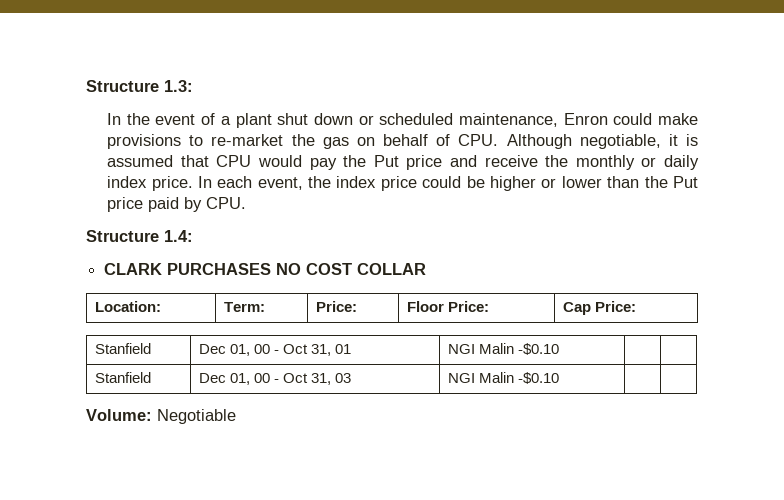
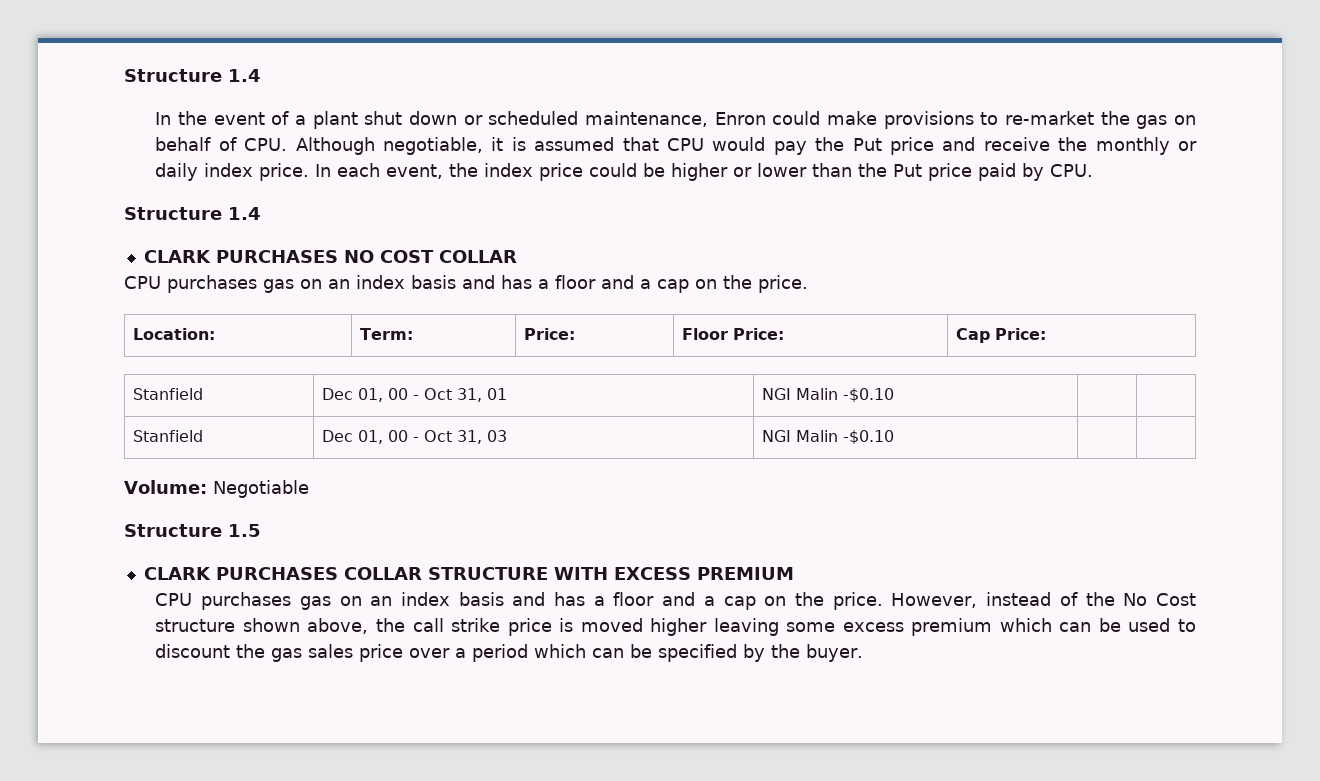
[86,80,193,92] Structure 1.3: -> [124,69,261,82] Structure 1.4
[164,230,193,242] 1.4: -> [228,207,261,220] 1.4
(427, 269) none -> [124,275,808,293] // CPU purchases gas on an index basis and has a floor and a cap on the price.
(236, 416) none -> [124,524,261,537] [143,567,794,580] [155,592,1196,610] [155,618,1196,636] [155,644,864,662] // Structure 1.5 // CLARK PURCHASES COLLAR STRUCTURE WITH EXCESS PREMIUM // CPU purchases gas on an index basis and has a floor and a cap on the price. However, instead of the No Cost structure shown above, the call strike price is moved higher leaving some excess premium which can be used to discount the gas sales price over a period which can be specified by the buyer.

